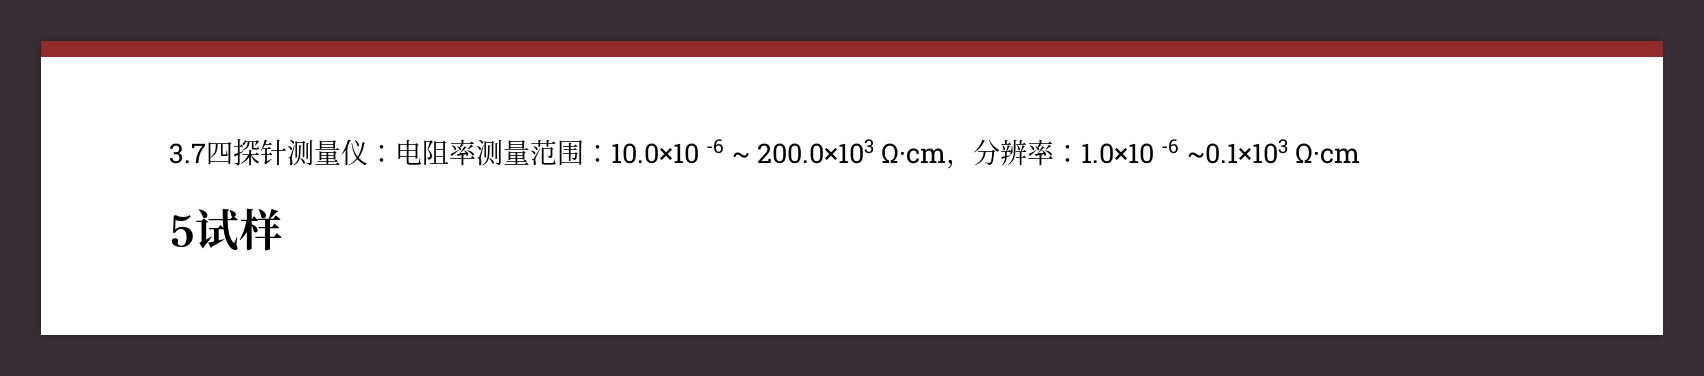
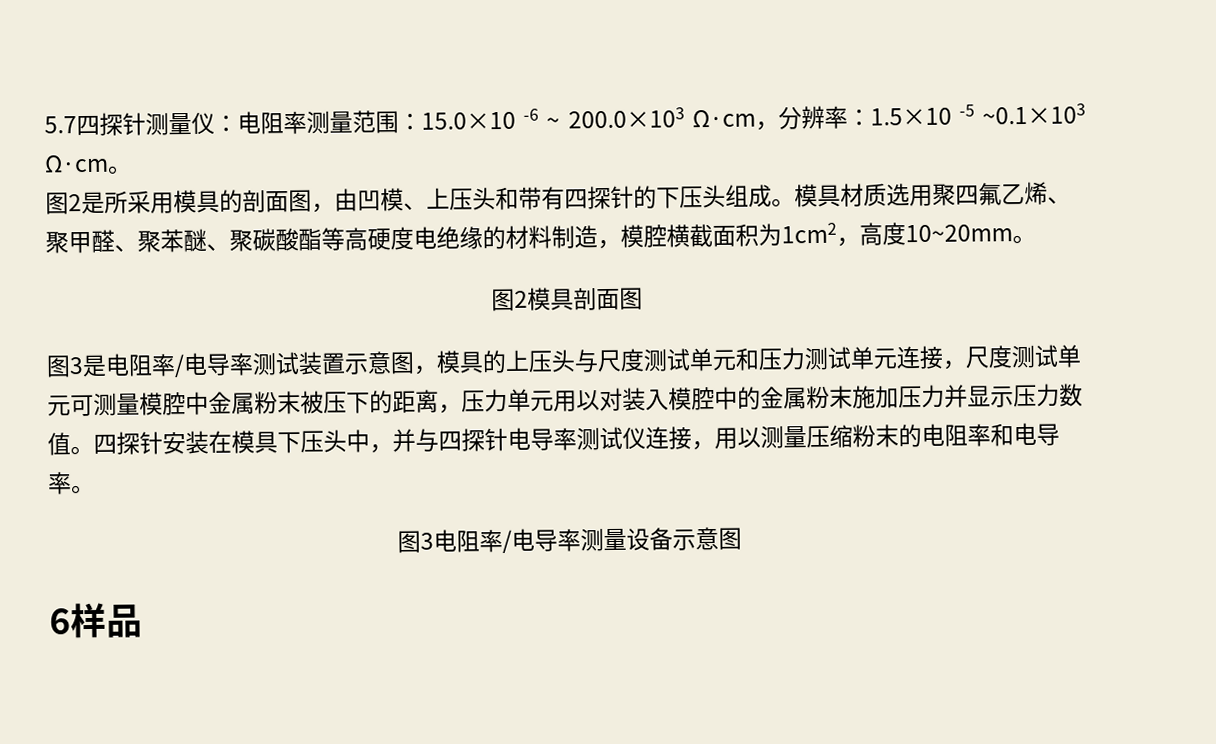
[169,143,206,164] 3.7 -> [44,116,77,134] 5.7
[611,143,699,164] 10.0×10 -> [421,111,516,130] 15.0×10
[1081,139,1180,164] 1.0×10 -6 -> [869,104,975,126] 1.5×10 -5
[169,208,283,252] // 5试样 -> [107,165,132,174] [45,181,1071,215] [45,222,1036,254] [491,287,643,312] [46,344,1081,378] [47,383,1083,417] [47,422,1060,456] [47,471,95,495] [396,526,742,554] [49,602,143,639] 。 // 图2是所采用模具的剖面图，由凹模、上压头和带有四探针的下压头组成。模具材质选用聚四氟乙烯、聚甲醛、聚苯醚、聚碳酸酯等高硬度电绝缘的材料制造，模腔横截面积为1cm2，高度10~20mm。 // 图2模具剖面图 // 图3是电阻率/电导率测试装置示意图，模具的上压头与尺度测试单元和压力测试单元连接，尺度测试单元可测量模腔中金属粉末被压下的距离，压力单元用以对装入模腔中的金属粉末施加压力并显示压力数值。四探针安装在模具下压头中，并与四探针电导率测试仪连接，用以测量压缩粉末的电阻率和电导率。 // 图3电阻率/电导率测量设备示意图 // 6样品

